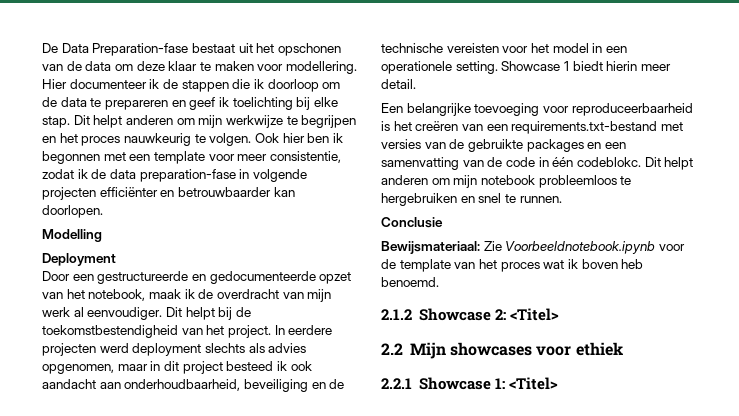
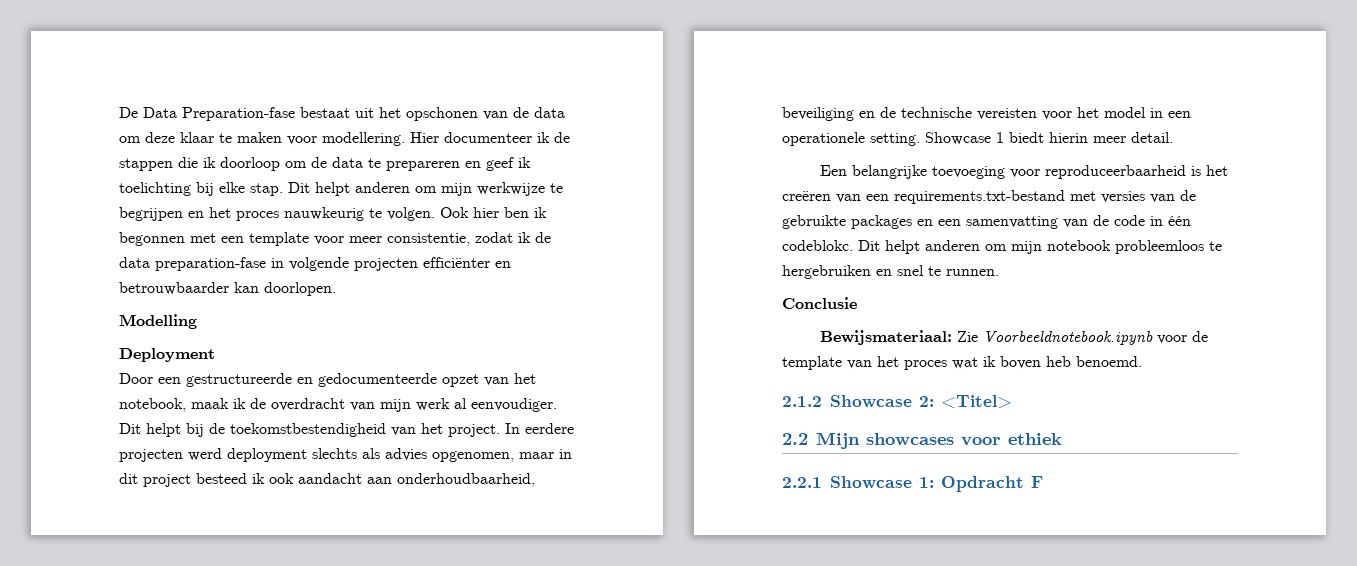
[508,377,558,390] <Titel> -> [941,476,1043,492] Opdracht F

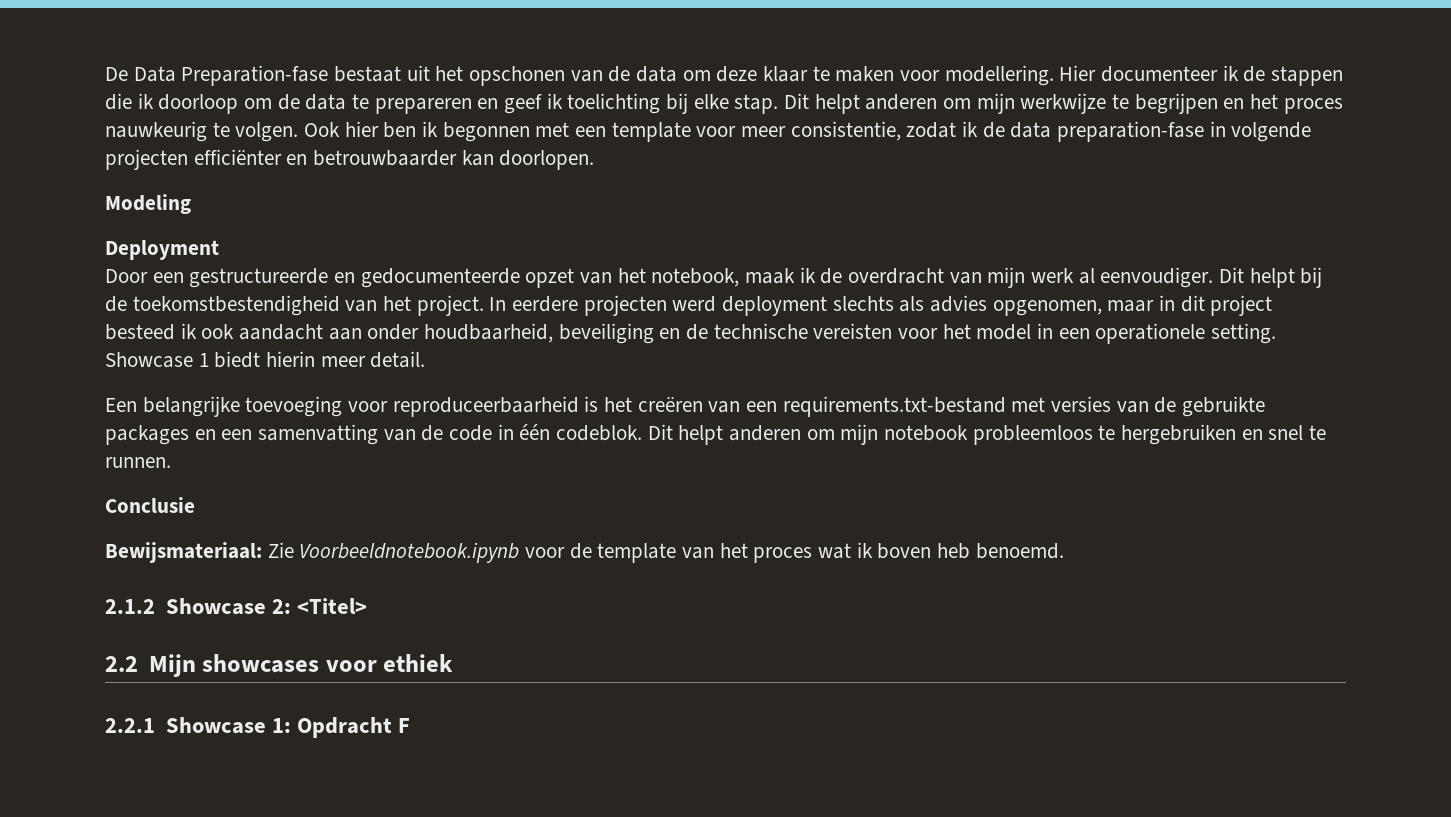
[119,314,197,329] Modelling -> [105,194,191,214] Modeling
[397,473,535,487] onderhoudbaarheid, -> [367,323,554,343] onder houdbaarheid,
[782,240,853,251] codeblokc. -> [556,425,643,441] codeblok.

